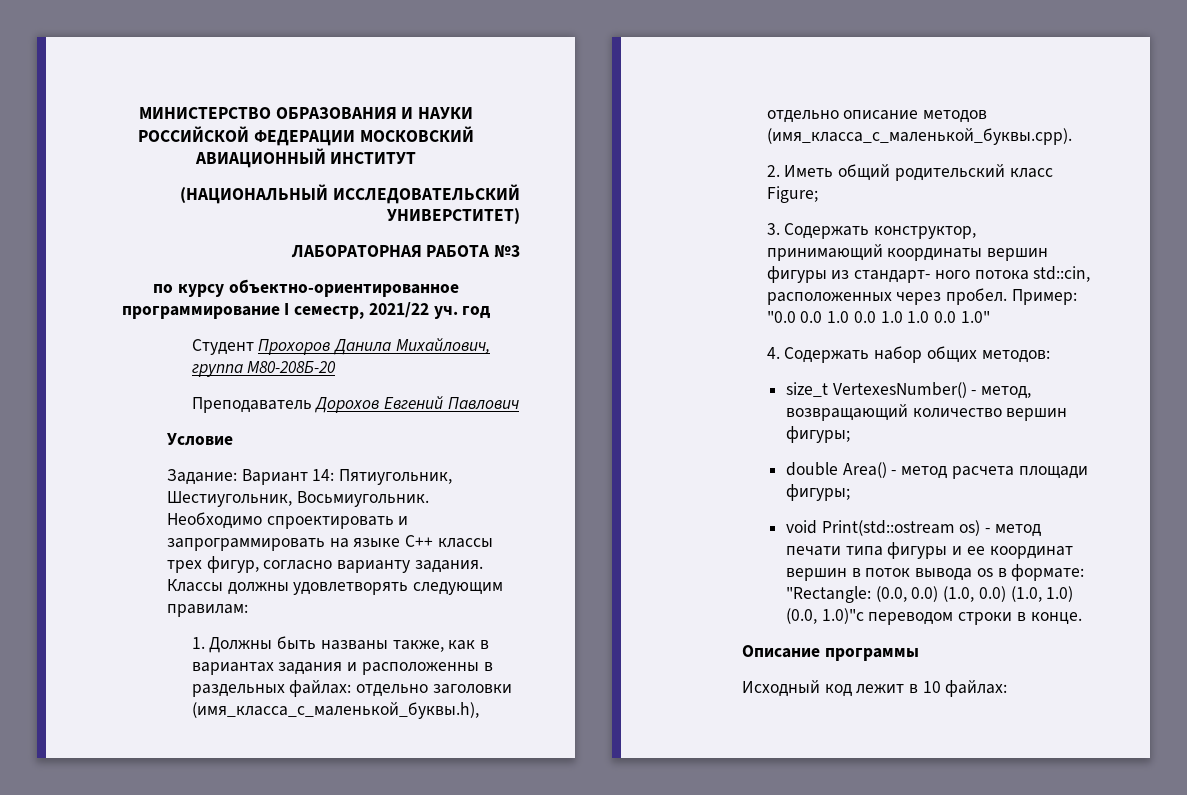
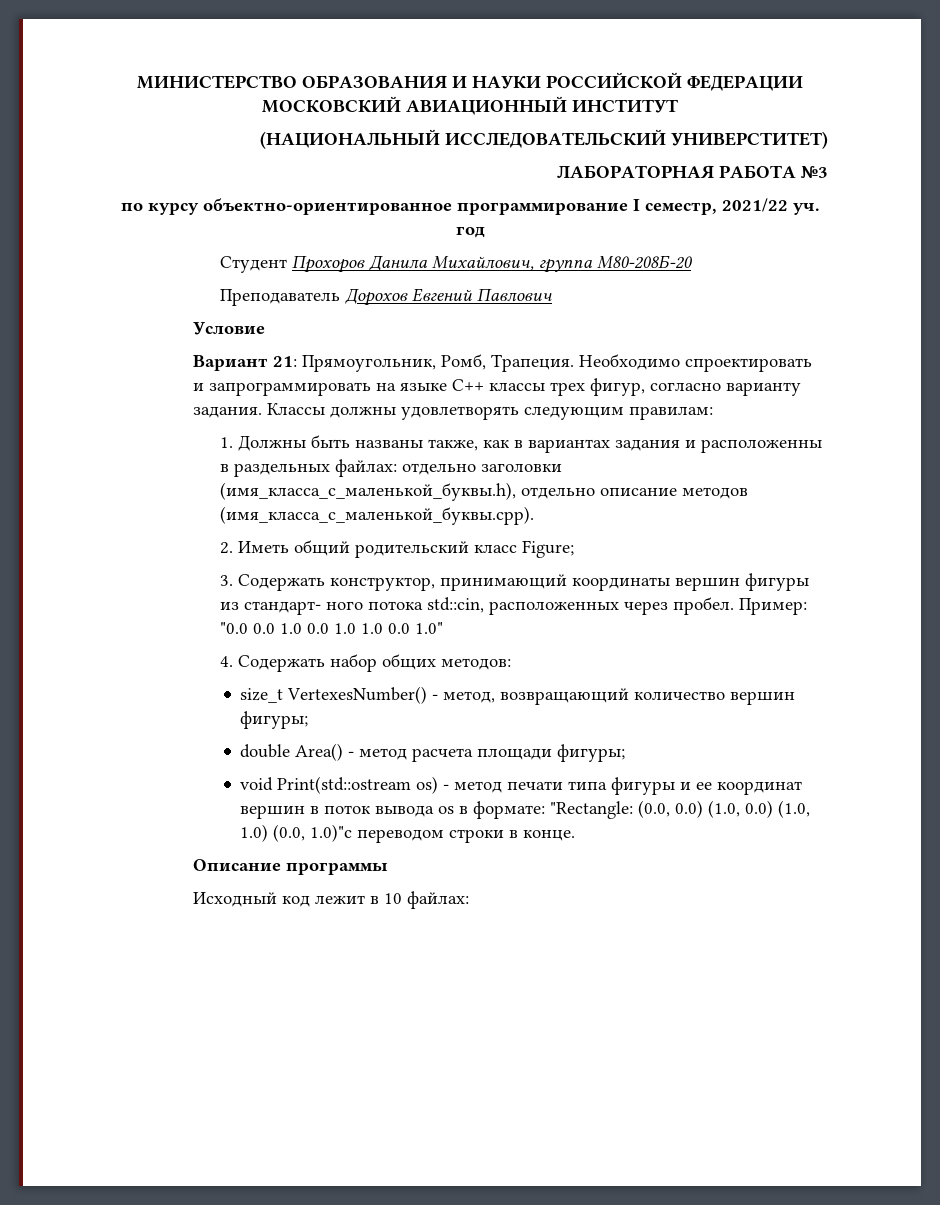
[166,469,452,485] [166,491,429,507] Задание: Вариант 14: Пятиугольник, Шестиугольник, Восьмиугольник. -> [193,354,575,372] Вариант 21: Прямоугольник, Ромб, Трапеция.

